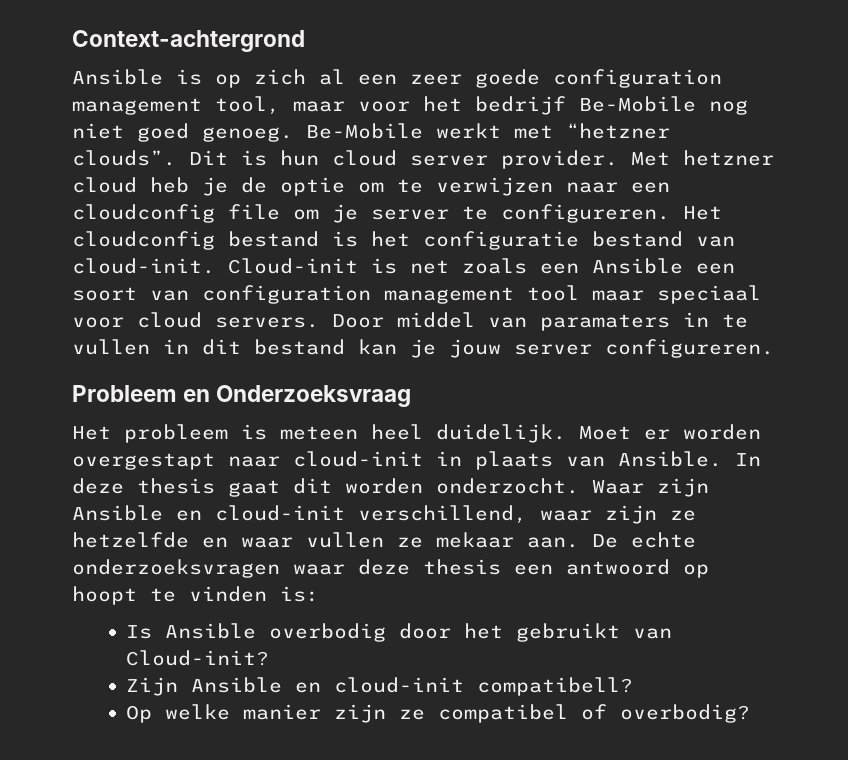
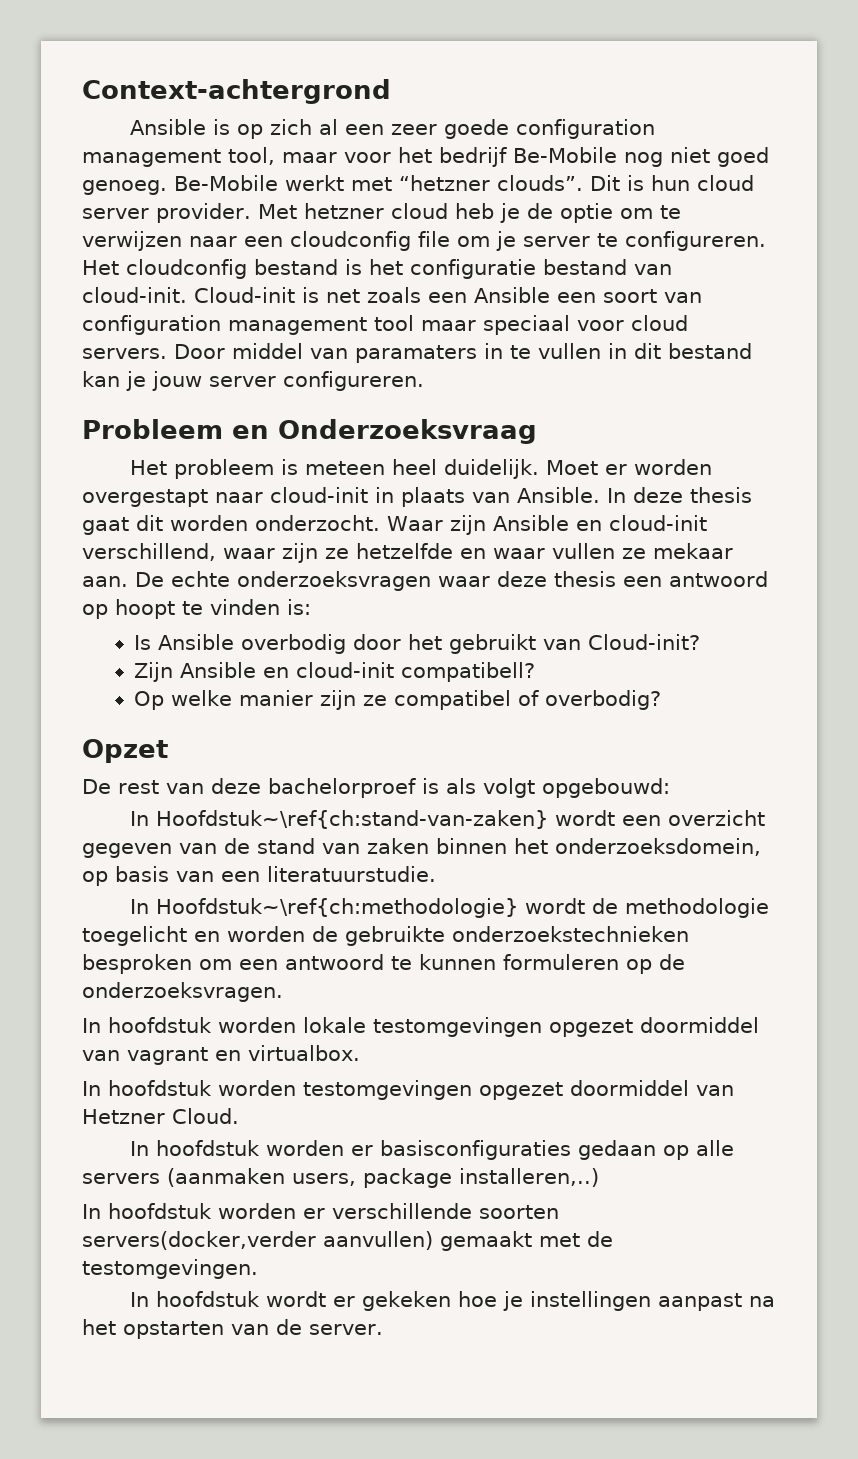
(750, 713) none -> [82,739,168,763] [82,778,670,798] [130,810,766,829] [82,838,761,858] [82,866,436,886] [130,898,770,918] [82,926,689,946] [82,954,685,974] [82,982,283,1002] [82,1017,759,1037] [82,1045,360,1065] [82,1080,734,1100] [82,1108,239,1124] [130,1140,735,1160] [82,1168,599,1188] [82,1203,559,1219] [82,1231,613,1251] [82,1259,258,1279] [130,1291,776,1311] [82,1319,383,1339] // Opzet // De rest van deze bachelorproef is als volgt opgebouwd: // In Hoofdstuk~\ref{ch:stand-van-zaken} wordt een overzicht gegeven van de stand van zaken binnen het onderzoeksdomein, op basis van een literatuurstudie. // In Hoofdstuk~\ref{ch:methodologie} wordt de methodologie toegelicht en worden de gebruikte onderzoekstechnieken besproken om een antwoord te kunnen formuleren op de onderzoeksvragen. // In hoofdstuk worden lokale testomgevingen opgezet doormiddel van vagrant en virtualbox. // In hoofdstuk worden testomgevingen opgezet doormiddel van Hetzner Cloud. // In hoofdstuk worden er basisconfiguraties gedaan op alle servers (aanmaken users, package installeren,..) // In hoofdstuk worden er verschillende soorten servers(docker,verder aanvullen) gemaakt met de testomgevingen. // In hoofdstuk wordt er gekeken hoe je instellingen aanpast na het opstarten van de server.

